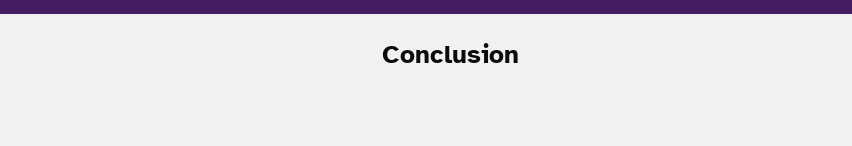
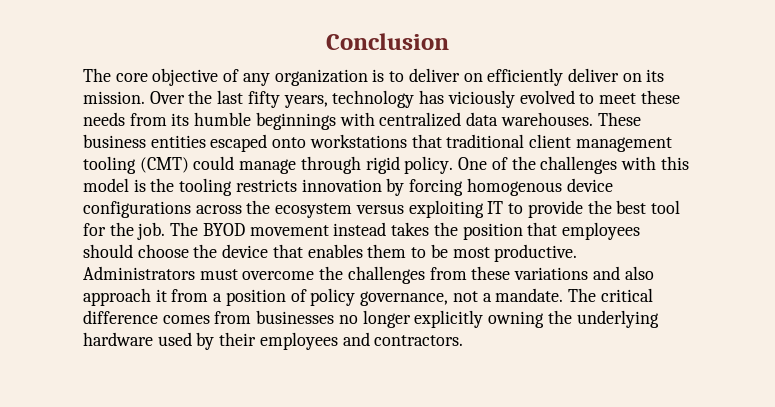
(519, 53) none -> [83,68,665,86] [83,90,680,108] [83,112,641,130] [83,134,672,152] [83,156,689,174] [83,178,613,196] [83,200,680,218] [83,222,640,240] [83,244,578,262] [83,266,654,284] [83,288,653,306] [83,310,659,328] [83,332,464,350] // The core objective of any organization is to deliver on efficiently deliver on its mission. Over the last fifty years, technology has viciously evolved to meet these needs from its humble beginnings with centralized data warehouses. These business entities escaped onto workstations that traditional client management tooling (CMT) could manage through rigid policy. One of the challenges with this model is the tooling restricts innovation by forcing homogenous device configurations across the ecosystem versus exploiting IT to provide the best tool for the job. The BYOD movement instead takes the position that employees should choose the device that enables them to be most productive. Administrators must overcome the challenges from these variations and also approach it from a position of policy governance, not a mandate. The critical difference comes from businesses no longer explicitly owning the underlying hardware used by their employees and contractors.

